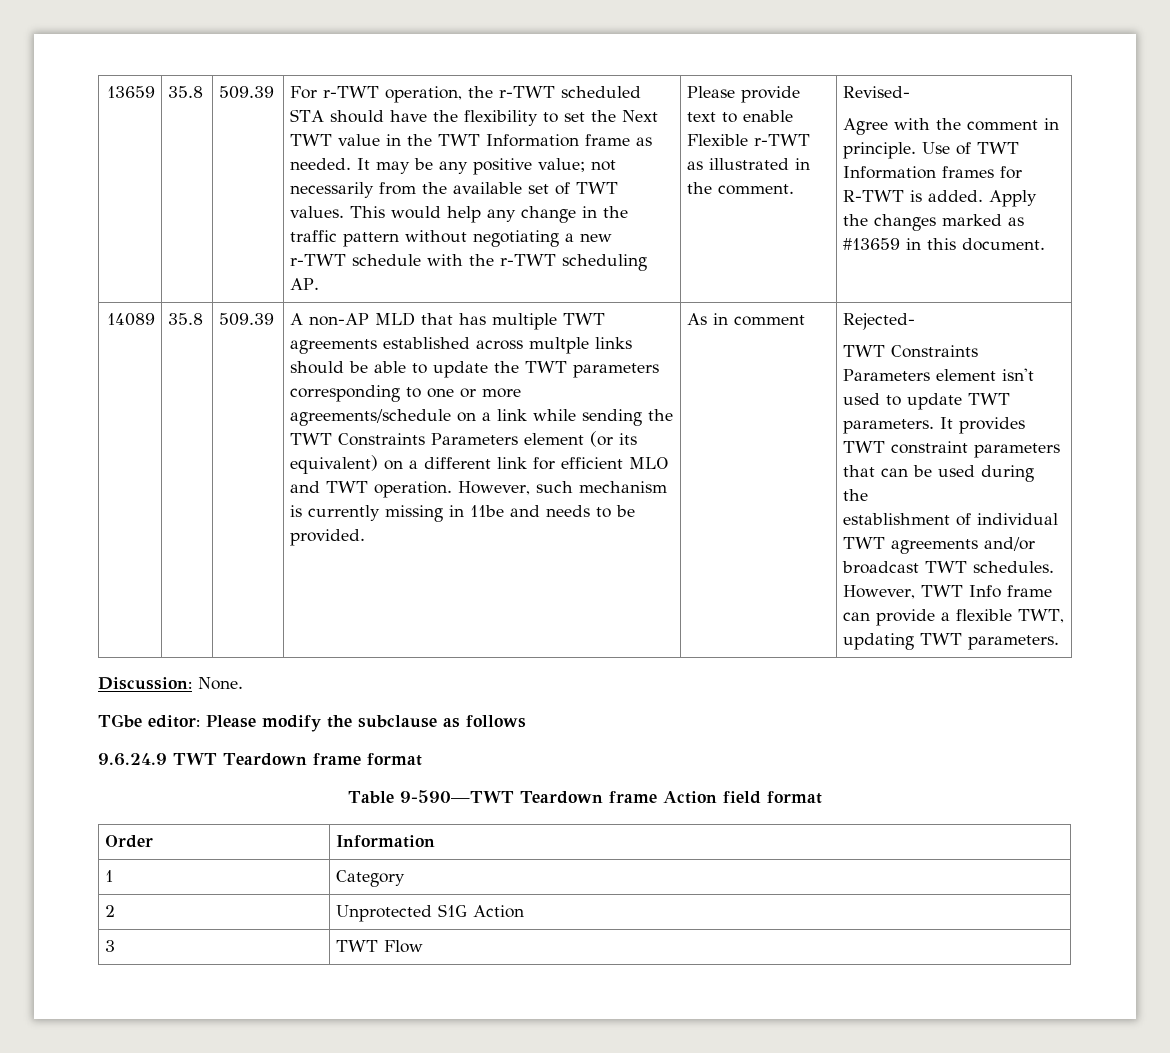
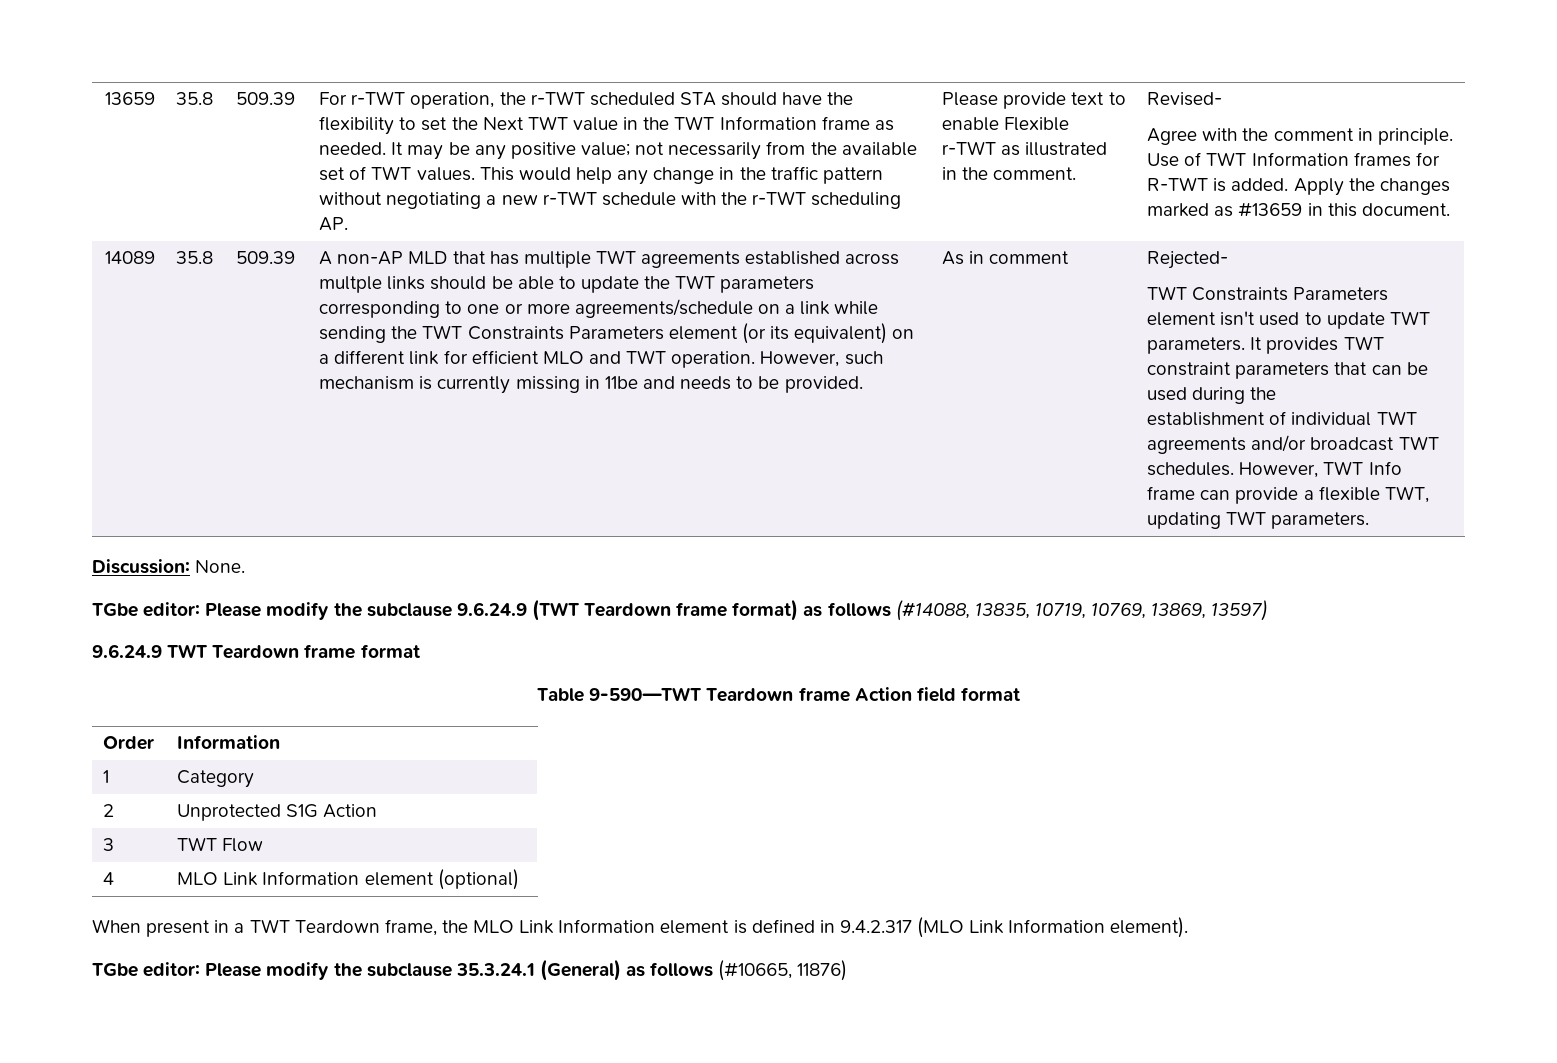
[443,715,526,728] as follows -> [456,599,1269,621] 9.6.24.9 (TWT Teardown frame format) as follows (#14088, 13835, 10719, 10769, 13869, 13597)
(424, 946) none -> [103,872,115,885] [177,869,519,890] [92,917,1189,938] [92,959,848,981] // 4 | MLO Link Information element (optional) // When present in a TWT Teardown frame, the MLO Link Information element is defined in 9.4.2.317 (MLO Link Information element). // TGbe editor: Please modify the subclause 35.3.24.1 (General) as follows (#10665, 11876)

